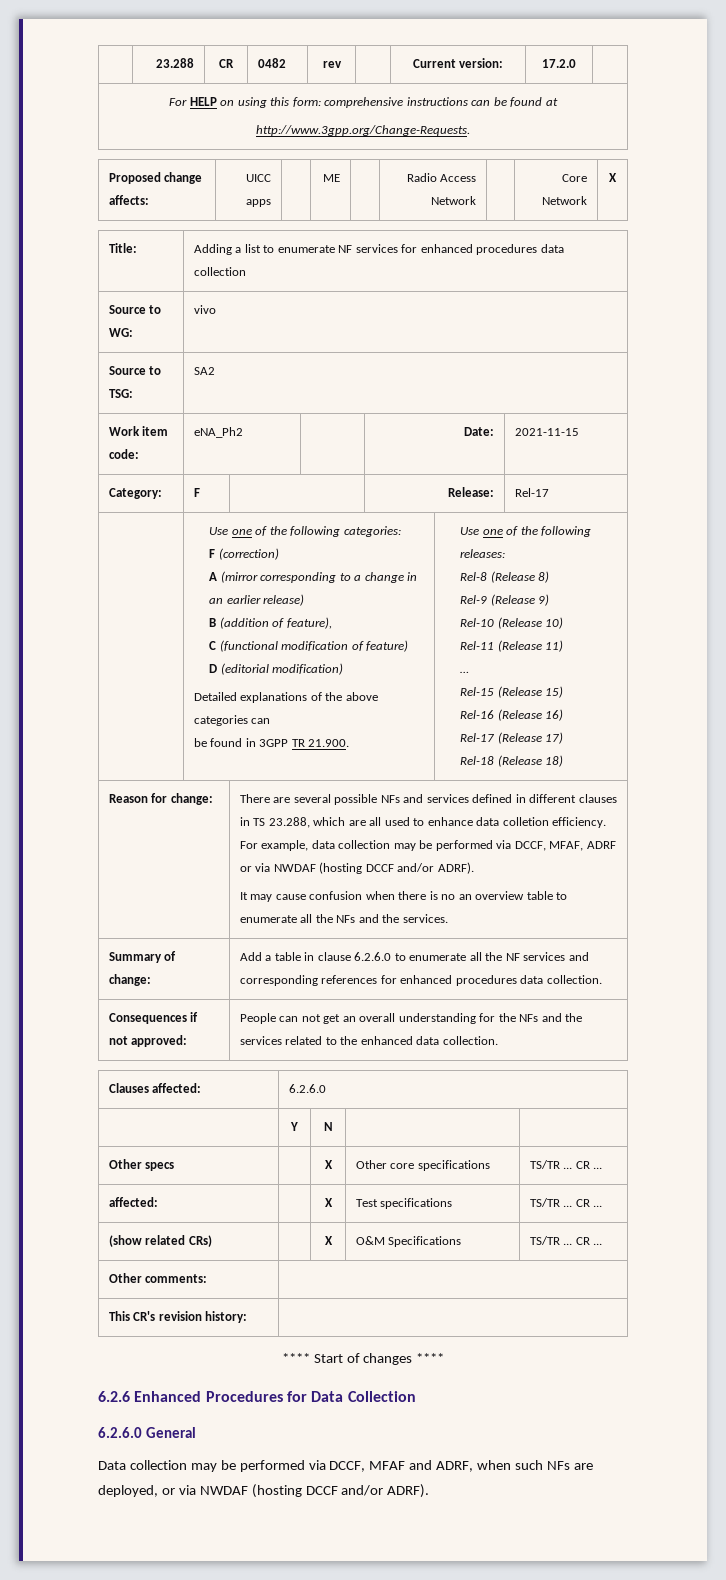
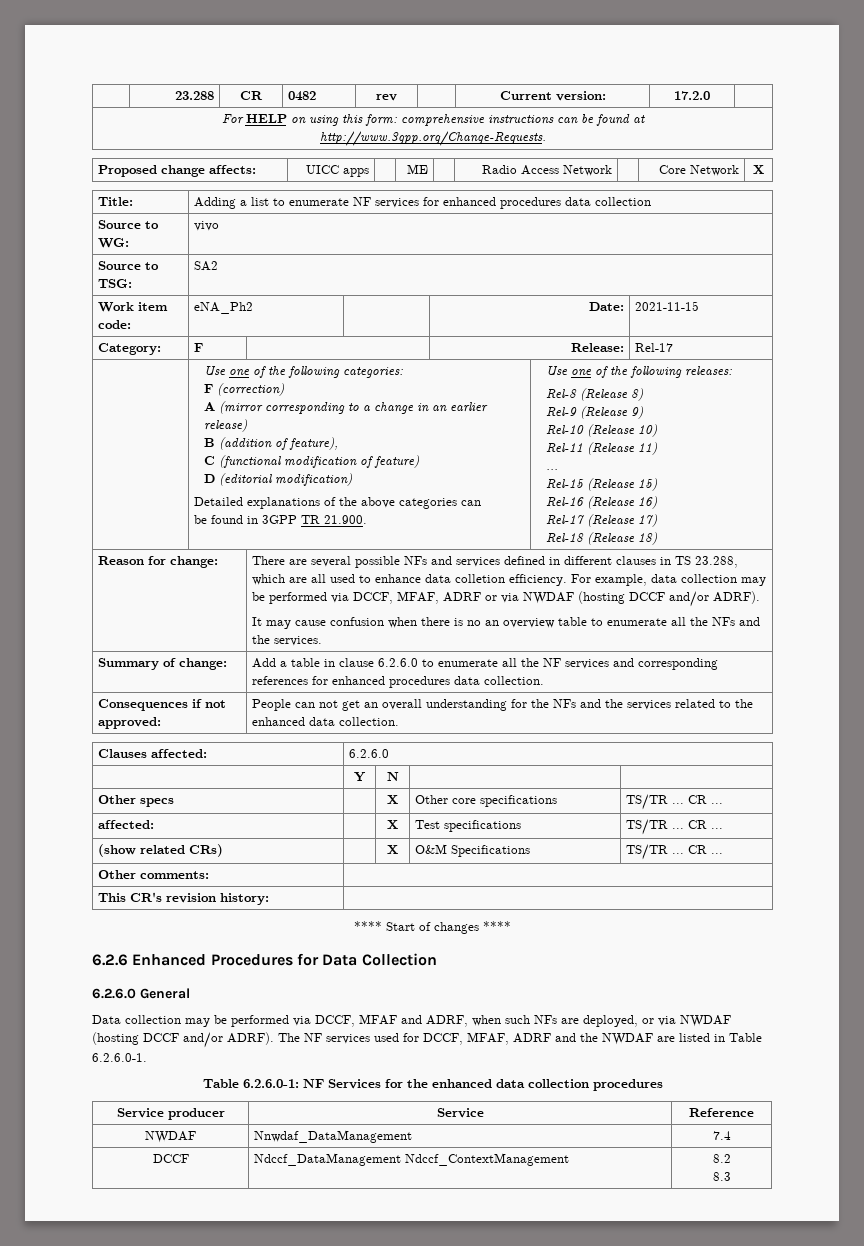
(430, 1491) none -> [278,1032,762,1045] [92,1053,147,1062] [202,1079,663,1091] [116,1108,225,1120] [436,1108,484,1118] [689,1108,754,1117] [145,1131,196,1143] [253,1130,412,1143] [712,1131,731,1140] [152,1154,189,1163] [253,1153,569,1166] [712,1154,731,1163] [712,1172,731,1181] The NF services used for DCCF, MFAF, ADRF and the NWDAF are listed in Table 6.2.6.0-1. // Table 6.2.6.0-1: NF Services for the enhanced data collection procedures // Service producer | Service | Reference // NWDAF | Nnwdaf_DataManagement | 7.4 // DCCF | Ndccf_DataManagement Ndccf_ContextManagement | 8.2 // 8.3

